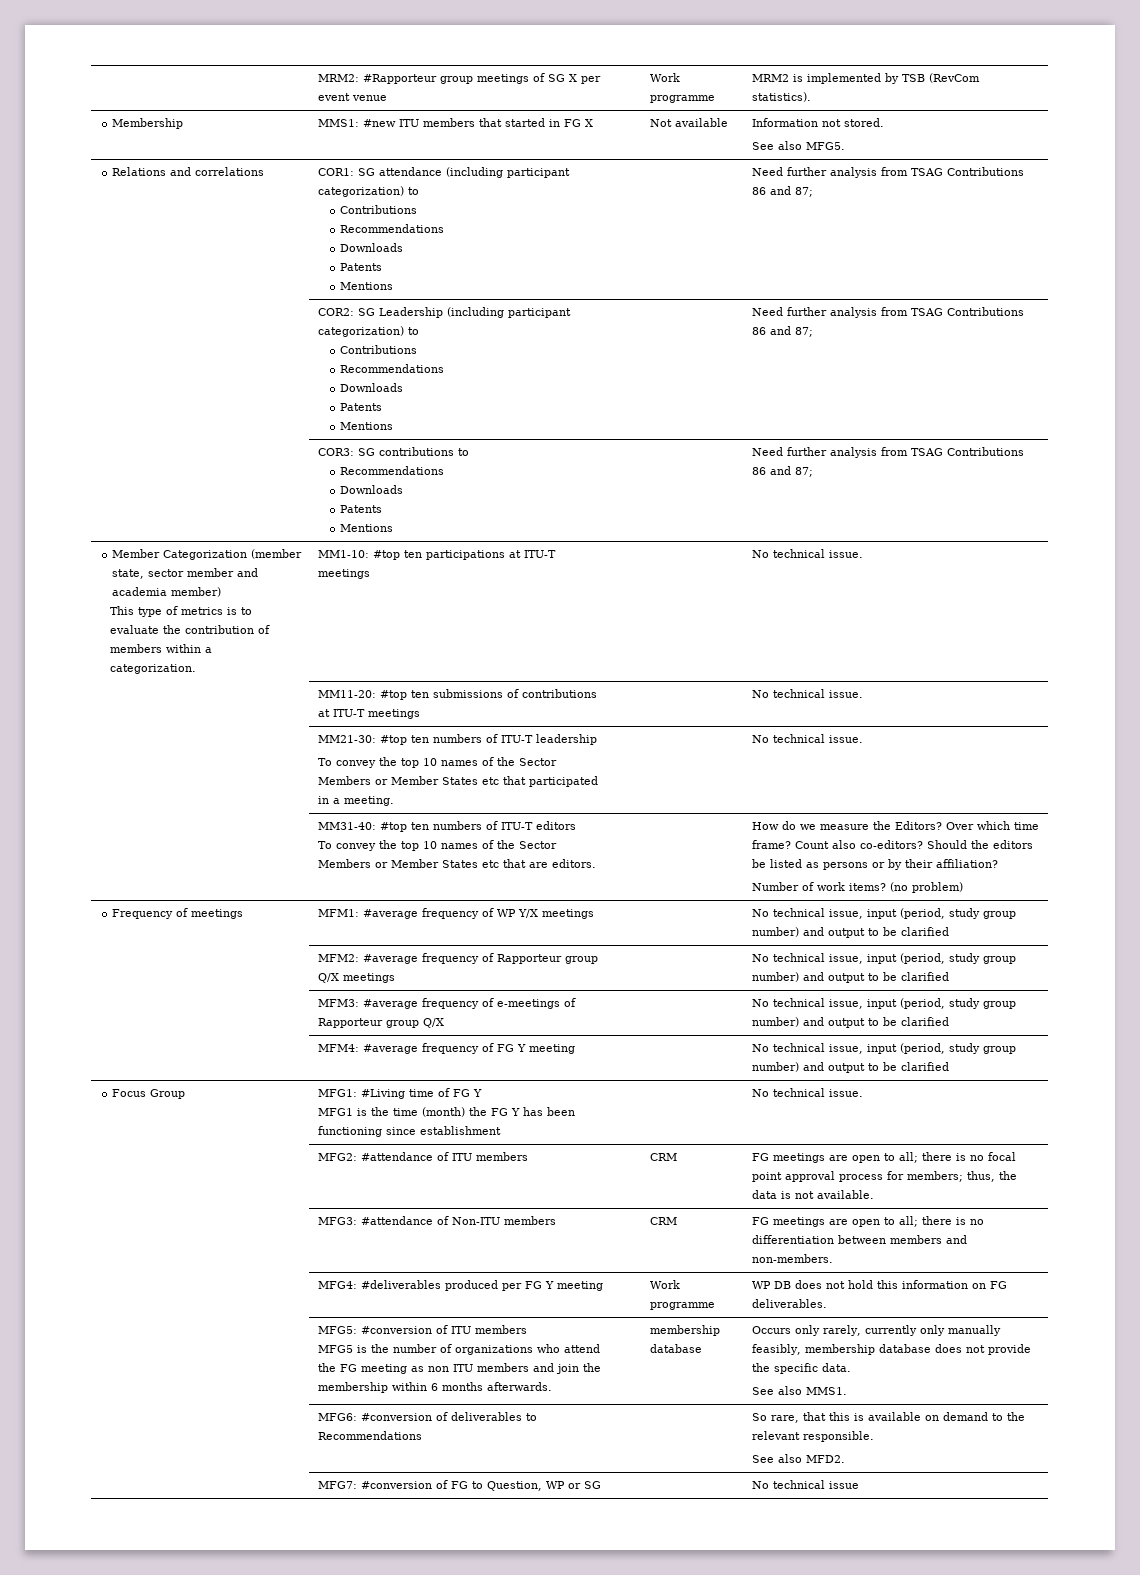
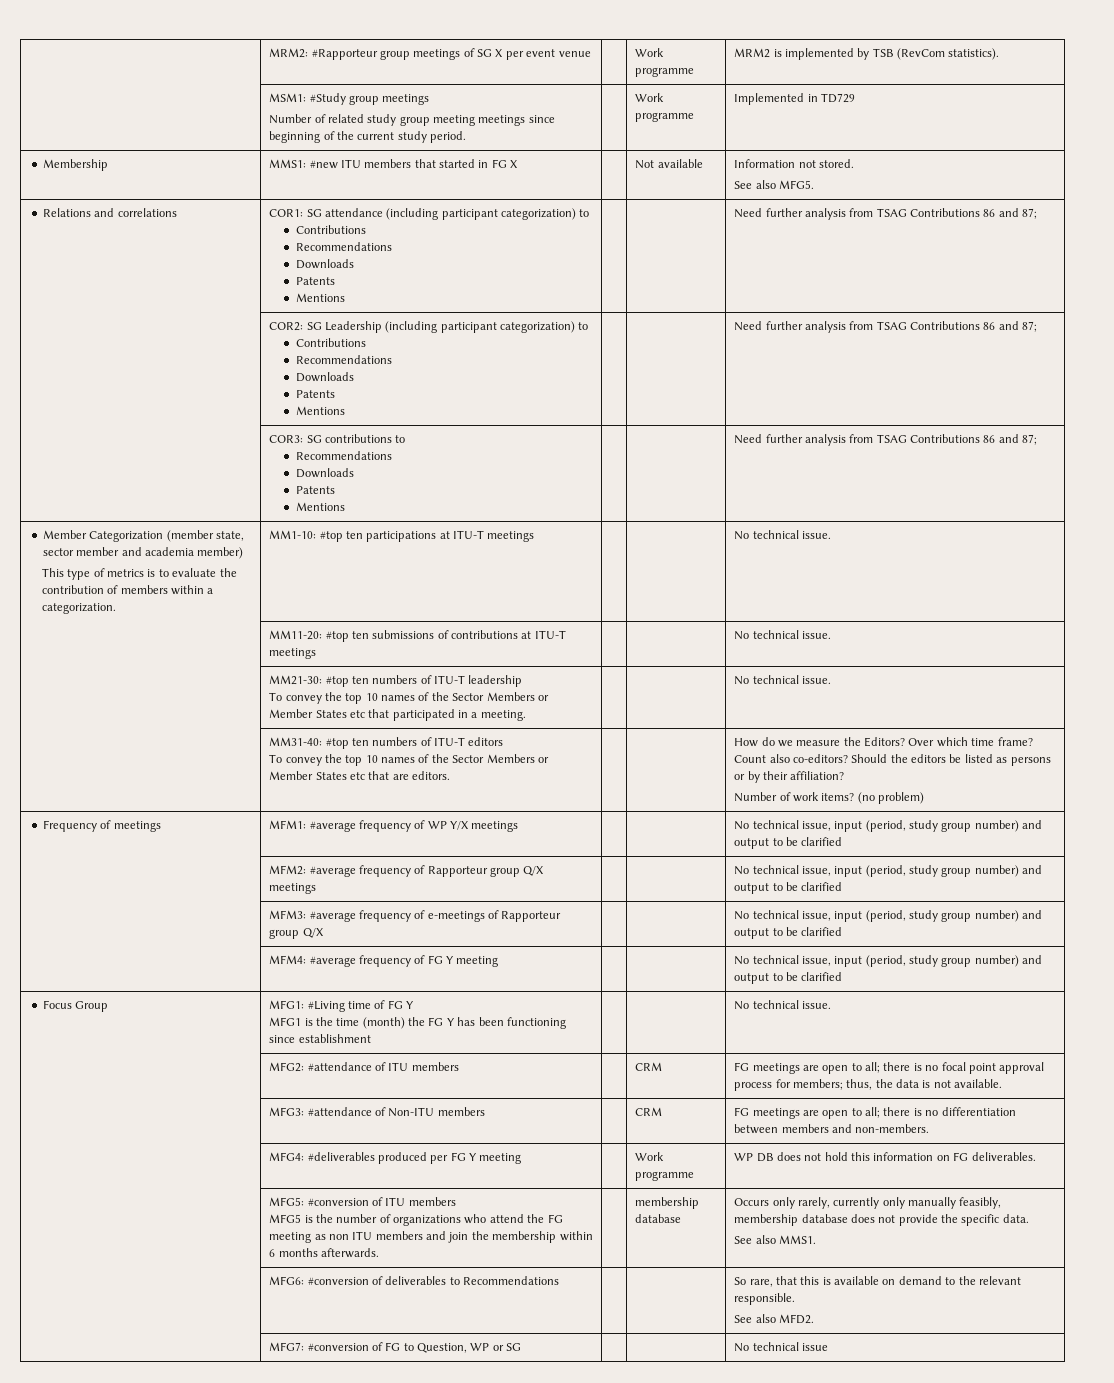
(811, 97) none -> [269,93,430,105] [269,114,555,126] [269,131,467,143] [635,93,665,102] [635,112,695,122] [734,93,855,105] // | MSM1: #Study group meetings // Number of related study group meeting meetings since beginning of the current study period. | | Work programme | Implemented in TD729

